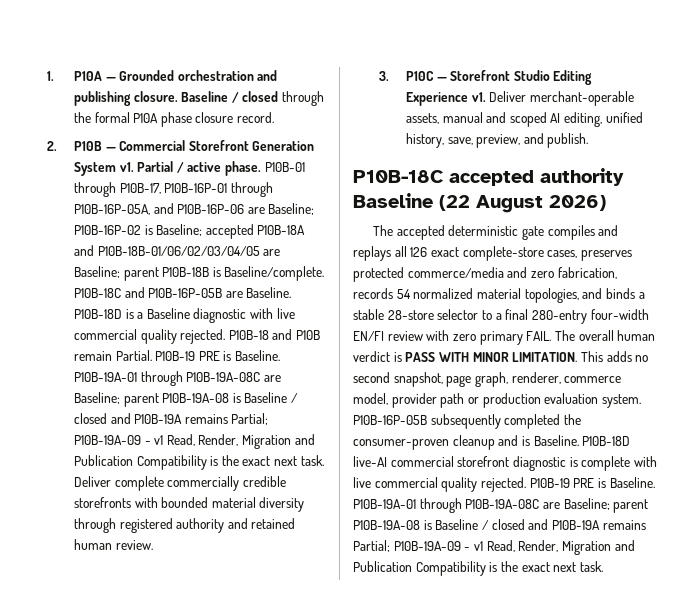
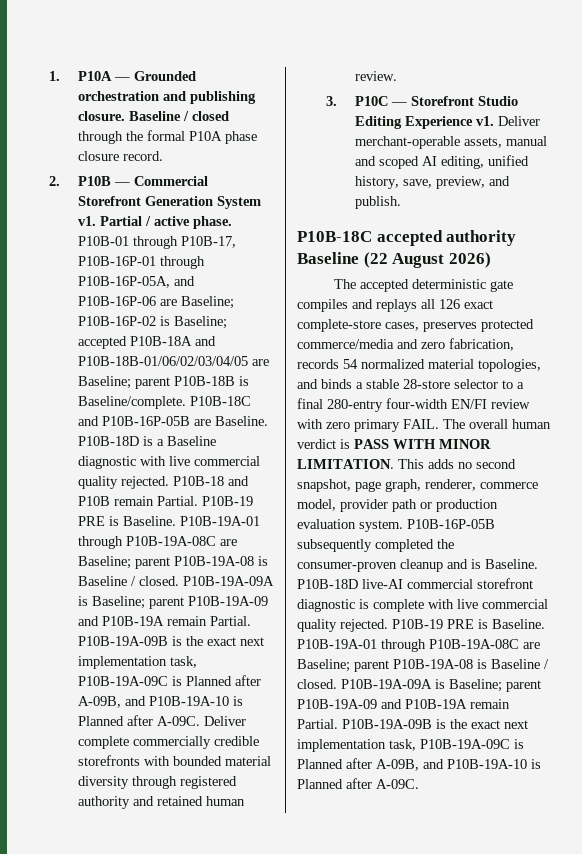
[73,413,269,425] [73,434,315,449] [73,455,324,470] closed and P10B-19A remains Partial; P10B-19A-09 - v1 Read, Render, Migration and Publication Compatibility is the exact next task. -> [138,576,274,586] [77,596,268,609] [77,616,251,626] [77,636,264,646] [77,656,197,669] [77,675,261,686] [77,696,243,708] [77,715,200,726] closed. P10B-19A-09A is Baseline; parent P10B-19A-09 and P10B-19A remain Partial. P10B-19A-09B is the exact next implementation task, P10B-19A-09C is Planned after A-09B, and P10B-19A-10 is Planned after A-09C.
[491,519,646,530] [353,540,635,555] [353,561,603,576] closed and P10B-19A remains Partial; P10B-19A-09 - v1 Read, Render, Migration and Publication Compatibility is the exact next task. -> [297,679,541,692] [297,699,510,709] [297,719,528,729] [297,739,524,752] [297,758,541,771] [297,778,419,789] closed. P10B-19A-09A is Baseline; parent P10B-19A-09 and P10B-19A remain Partial. P10B-19A-09B is the exact next implementation task, P10B-19A-09C is Planned after A-09B, and P10B-19A-10 is Planned after A-09C.

